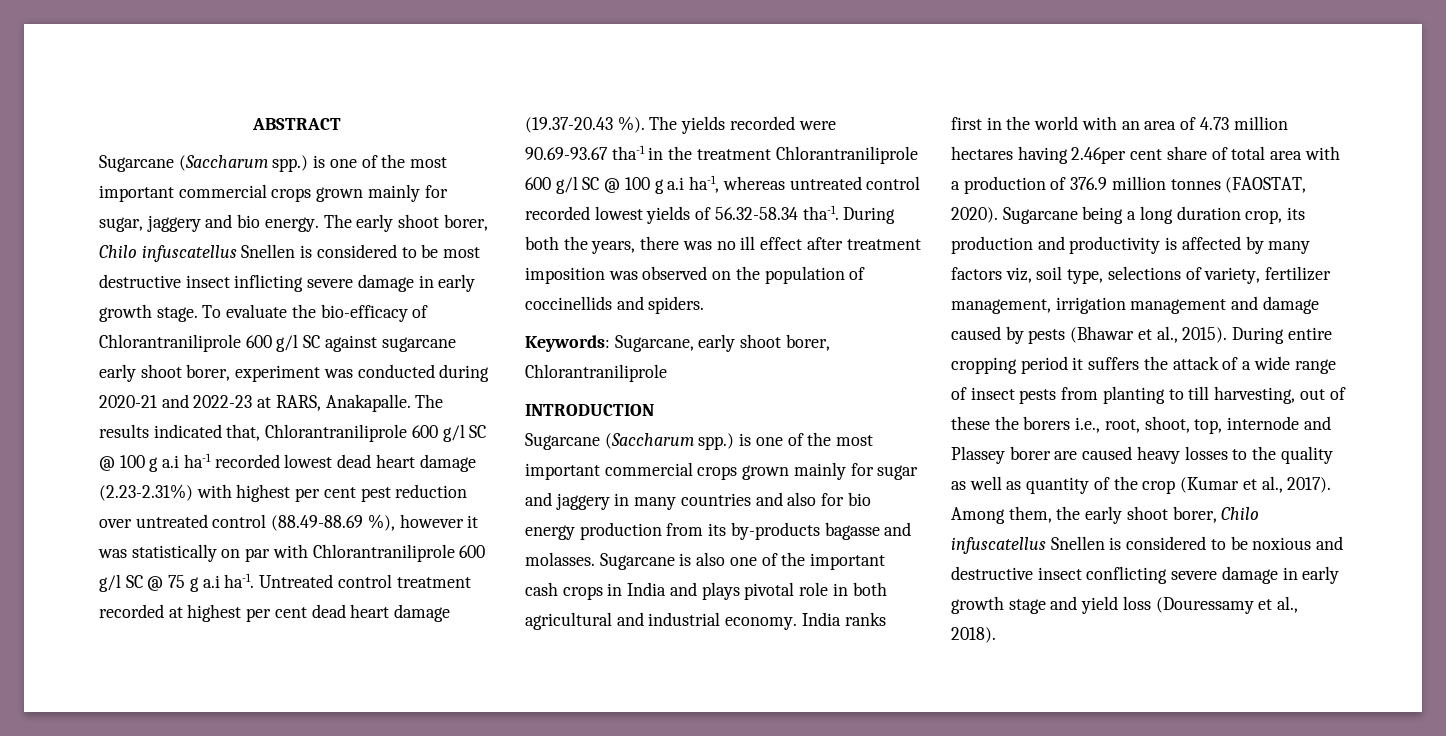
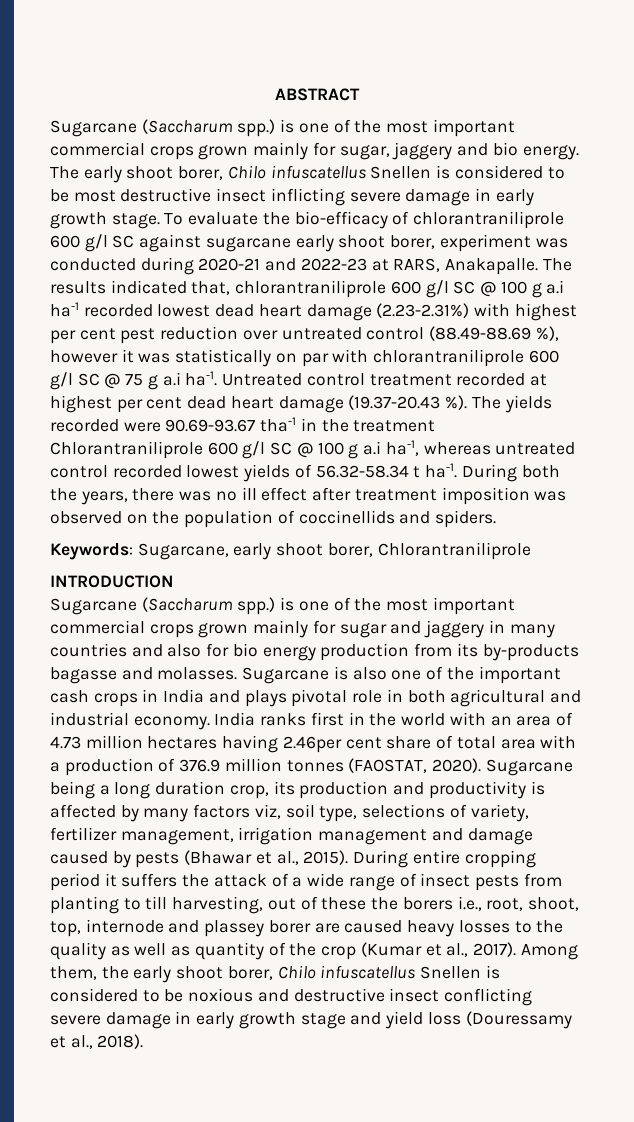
[99,334,241,352] Chlorantraniliprole -> [413,211,565,229] chlorantraniliprole
[265,424,408,442] Chlorantraniliprole -> [235,280,387,298] chlorantraniliprole
[312,544,455,562] Chlorantraniliprole -> [373,349,525,367] chlorantraniliprole
[802,205,839,220] tha-1. -> [413,463,458,478] t ha-1.
[951,446,1005,464] Plassey -> [204,920,265,937] plassey

